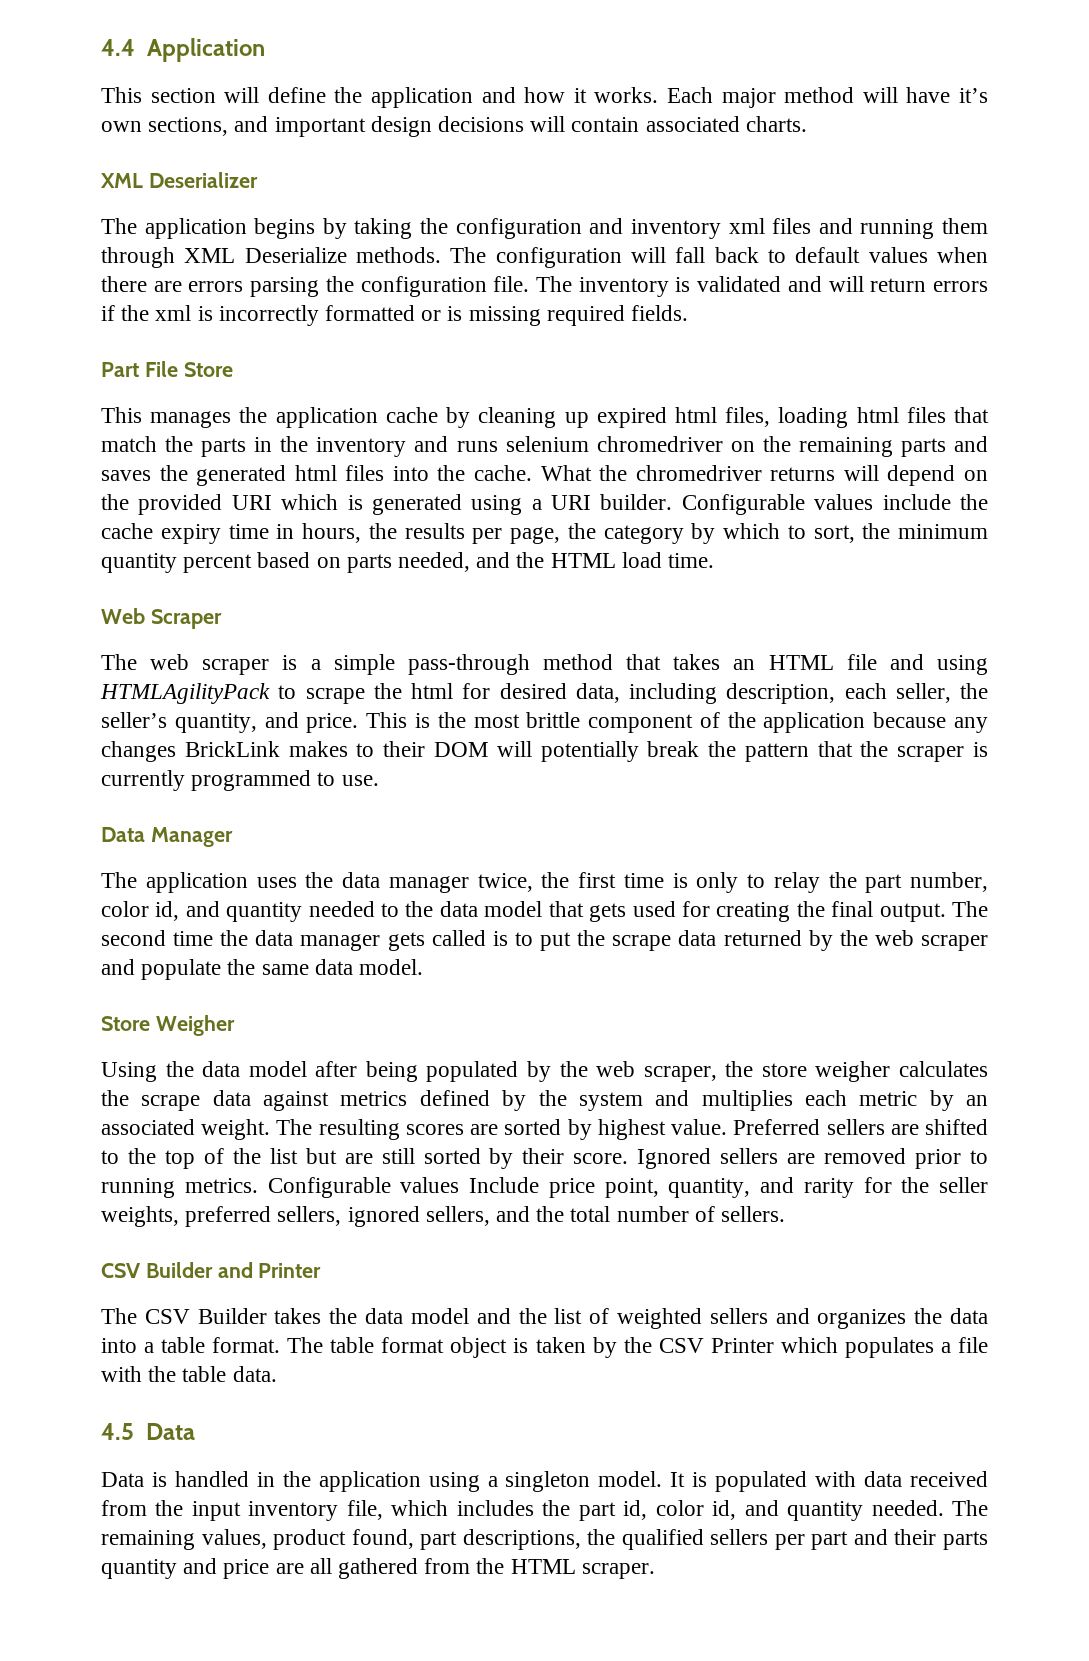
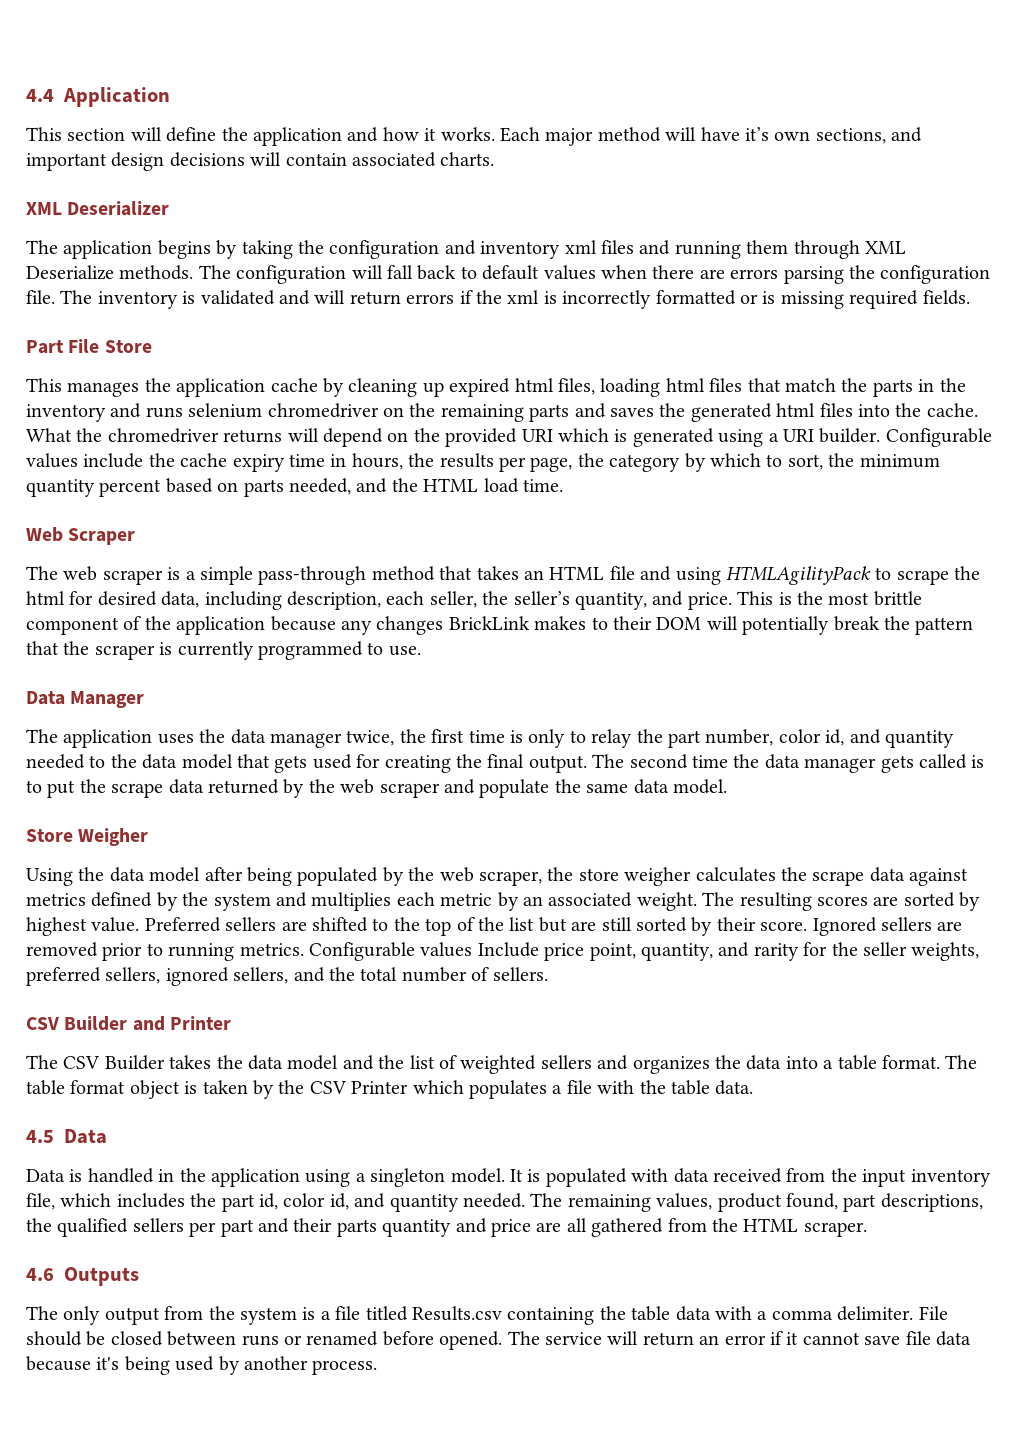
(655, 1571) none -> [26,1267,139,1286] [26,1306,948,1325] [26,1331,971,1350] [26,1356,378,1375] // 4.6 Outputs // The only output from the system is a file titled Results.csv containing the table data with a comma delimiter. File should be closed between runs or renamed before opened. The service will return an error if it cannot save file data because it's being used by another process.

